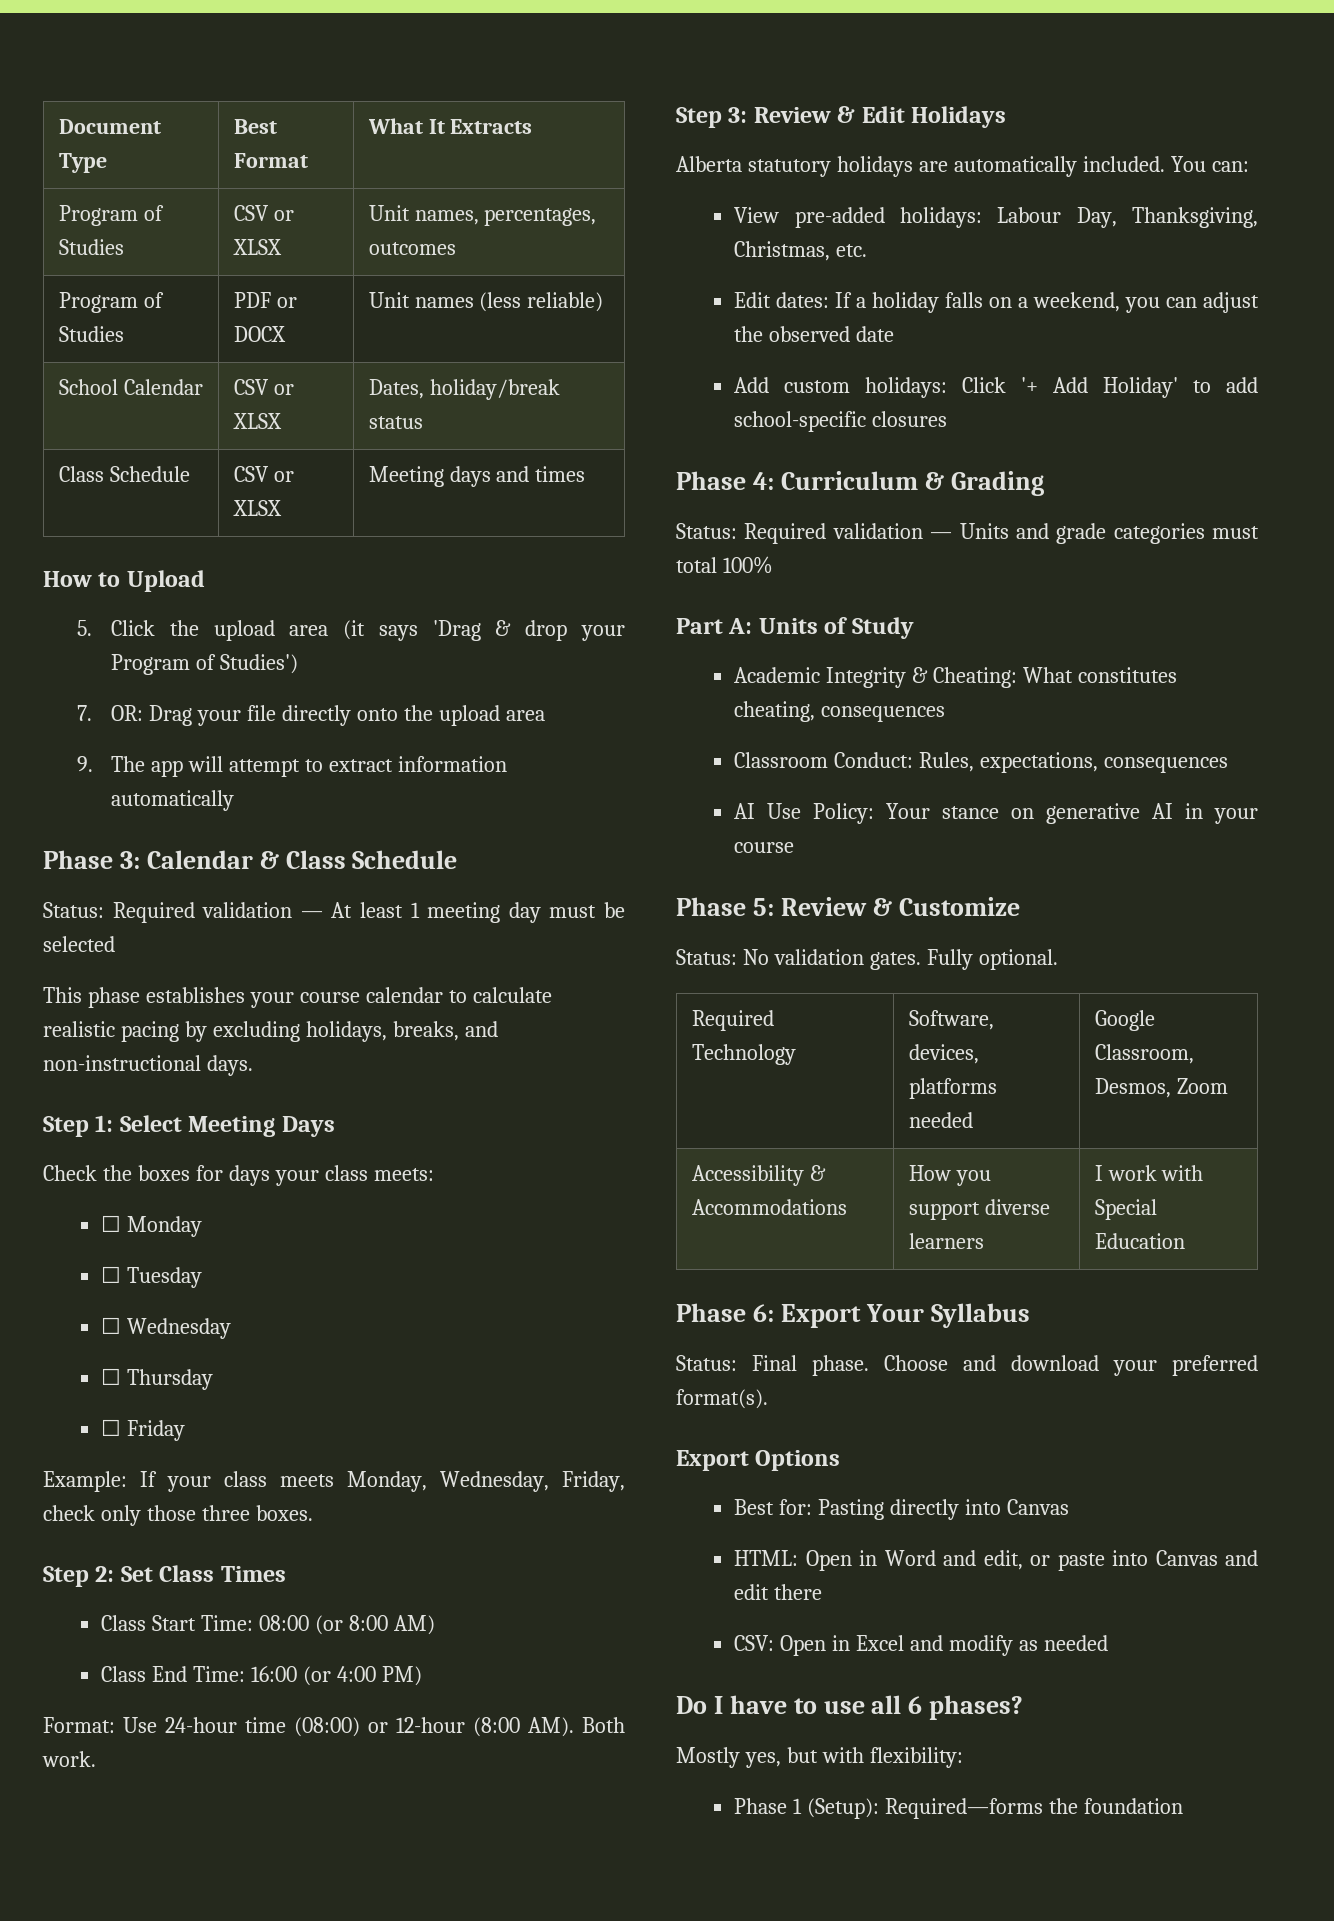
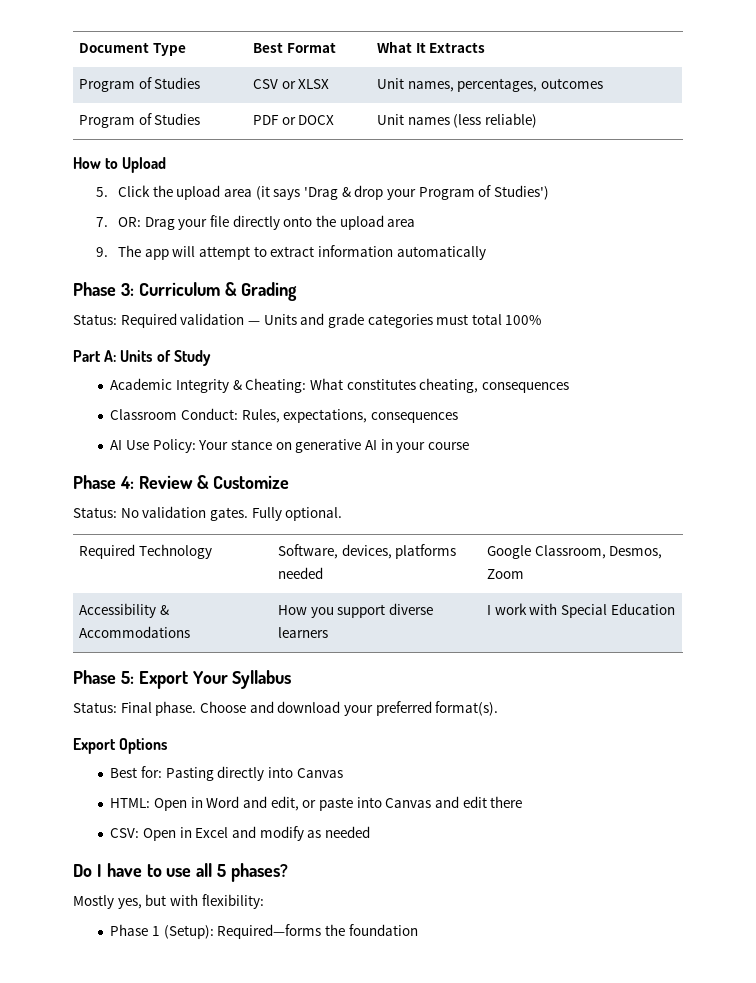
[58,379,203,395] [233,379,294,395] [232,413,282,429] [368,379,560,400] [368,416,423,429] [58,466,190,482] [233,466,294,482] [232,500,282,516] [368,466,586,487] // School Calendar | CSV or XLSX | Dates, holiday/break status // Class Schedule | CSV or XLSX | Meeting days and times -> (537, 120) none
[146,850,458,869] [43,902,626,923] [43,936,115,952] [43,987,552,1008] [43,1021,498,1042] [43,1055,253,1076] [43,1115,335,1137] [43,1165,434,1186] [101,1215,203,1237] [101,1266,203,1288] [101,1317,232,1339] [101,1368,214,1390] [101,1419,186,1441] [43,1471,625,1492] [43,1505,313,1526] [43,1565,286,1587] [101,1615,435,1635] [101,1666,422,1686] [43,1717,625,1737] [42,1751,96,1767] [676,106,1007,128] [676,156,1249,177] [734,207,1258,228] [734,241,868,261] [734,292,1259,313] [734,326,895,342] [734,377,1258,398] [734,411,948,432] [676,471,774,490] Calendar & Class Schedule // Status: Required validation — At least 1 meeting day must be selected // This phase establishes your course calendar to calculate realistic pacing by excluding holidays, breaks, and non-instructional days. // Step 1: Select Meeting Days // Check the boxes for days your class meets: // ☐ Monday // ☐ Tuesday // ☐ Wednesday // ☐ Thursday // ☐ Friday // Example: If your class meets Monday, Wednesday, Friday, check only those three boxes. // Step 2: Set Class Times // Class Start Time: 08:00 (or 8:00 AM) // Class End Time: 16:00 (or 4:00 PM) // Format: Use 24-hour time (08:00) or 12-hour (8:00 AM). Both work. // Step 3: Review & Edit Holidays // Alberta statutory holidays are automatically included. You can: // View pre-added holidays: Labour Day, Thanksgiving, Christmas, etc. // Edit dates: If a holiday falls on a weekend, you can adjust the observed date // Add custom holidays: Click '+ Add Holiday' to add school-specific closures // Phase 4: -> (134, 289) none
[752,898,774,916] 5: -> [119,476,134,489] 4:
[752,1304,774,1322] 6: -> [120,671,134,684] 5:
[908,1696,923,1714] 6 -> [217,864,227,877] 5

